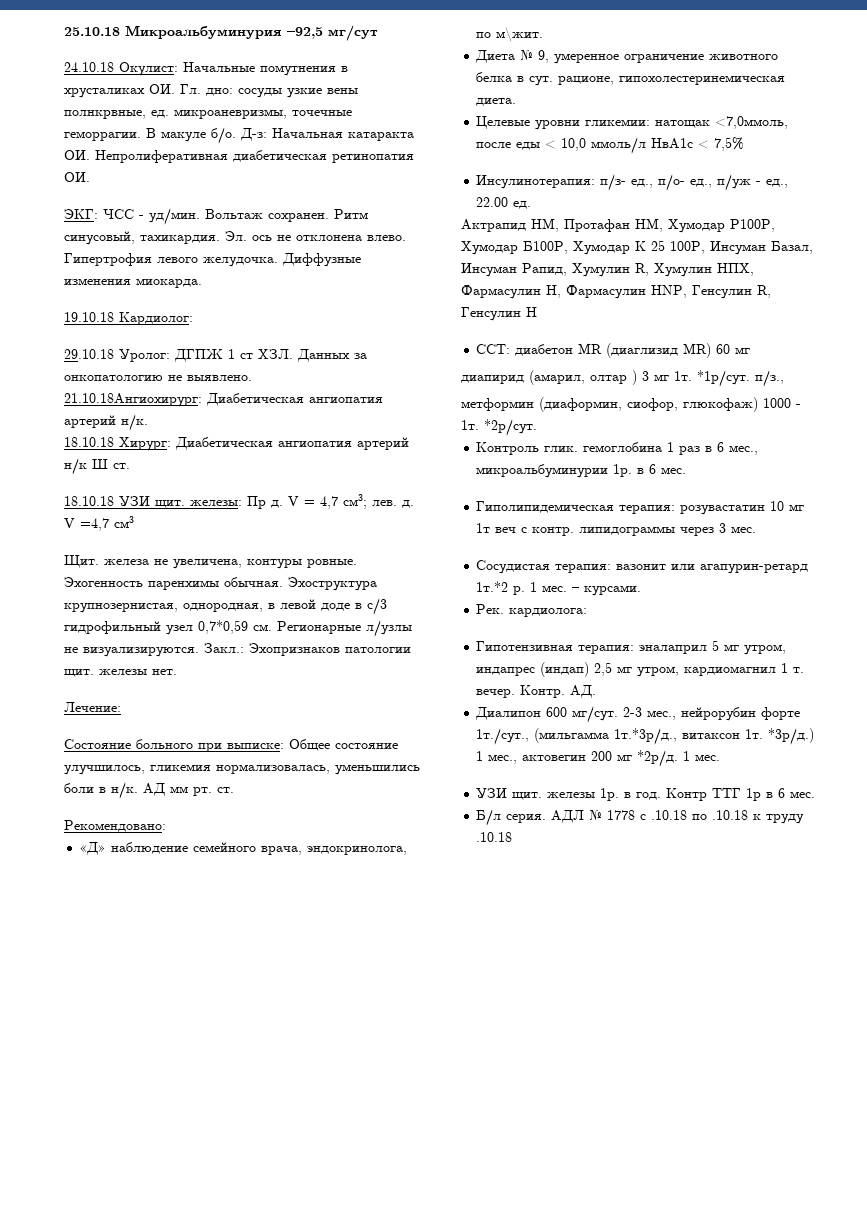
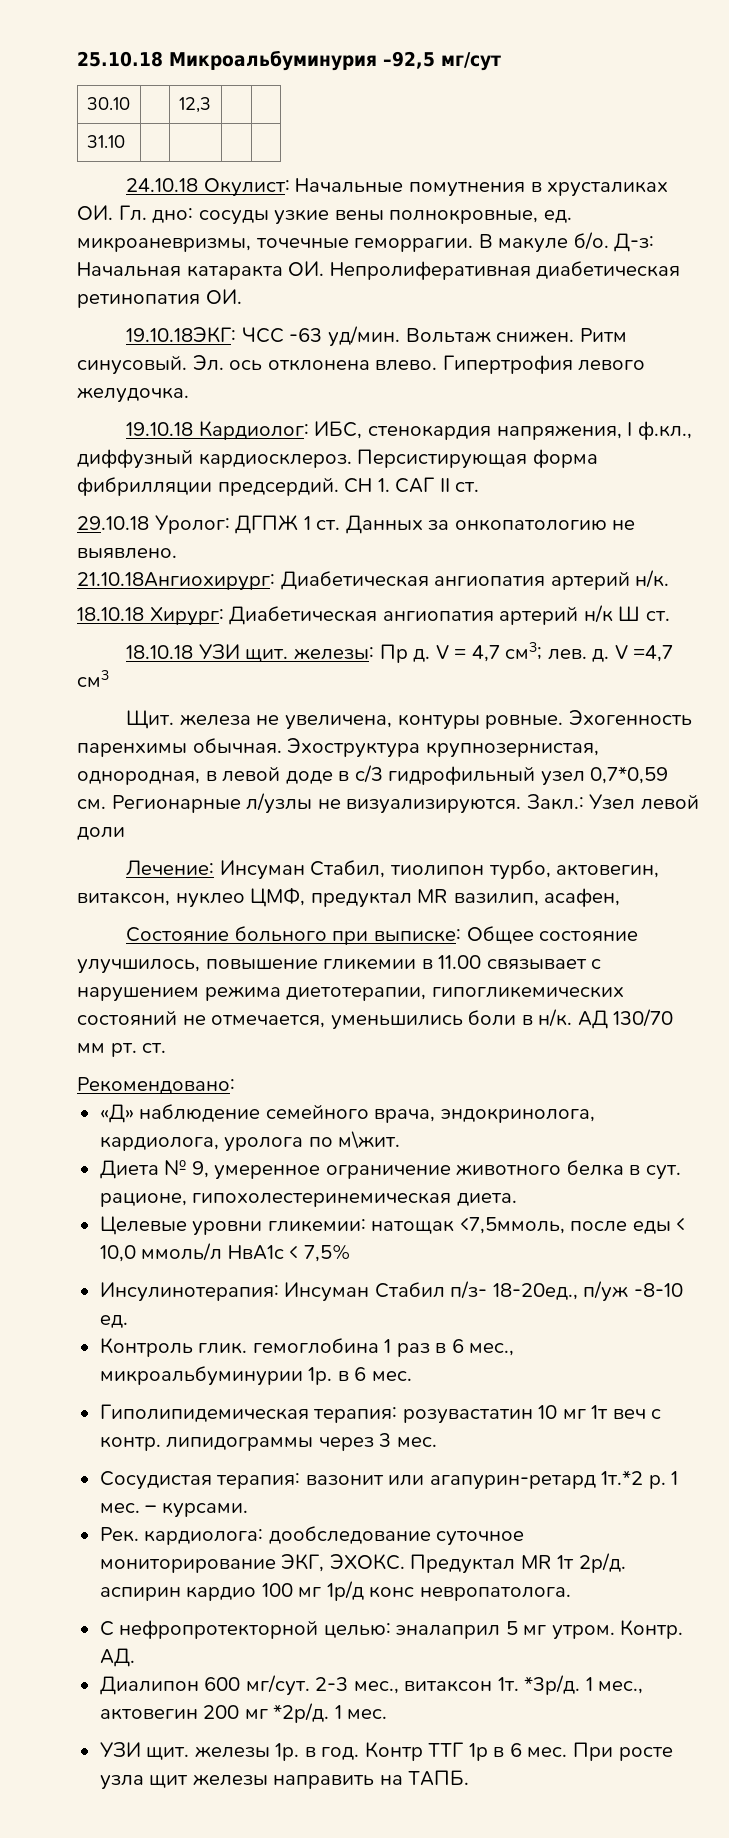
(378, 33) none -> [86,97,130,110] [178,97,211,113] [86,135,125,148] // 30.10 | | 12,3 | | // 31.10 | | | |
[64,110,146,119] полнкрвные, -> [389,209,539,224] полнокровные,
[64,208,368,225] [64,231,220,245] ЭКГ: ЧСС - уд/мин. Вольтаж сохранен. Ритм синусовый, тахикардия. -> [126,326,627,347] [77,355,187,375] 19.10.18ЭКГ: ЧСС -63 уд/мин. Вольтаж снижен. Ритм синусовый.
[277,235,291,241] не -> (263, 365) none
[282,253,361,267] [64,278,202,288] Диффузные изменения миокарда. -> (189, 395) none
(193, 318) none -> [314,421,692,440] [77,449,598,469] [77,477,480,496] ИБС, стенокардия напряжения, I ф.кл., диффузный кардиосклероз. Персистирующая форма фибрилляции предсердий. СН 1. САГ II ст.
[240,349,293,359] ст ХЗЛ. -> [316,520,341,530] ст.
[249,643,411,656] [64,669,177,677] [64,702,121,712] Эхопризнаков патологии щит. железы нет. // Лечение: -> [589,794,699,810] [77,827,125,840] [126,860,660,880] [77,888,621,908] Узел левой доли // Лечение: Инсуман Стабил, тиолипон турбо, актовегин, витаксон, нуклео ЦМФ, предуктал MR вазилип, асафен,
[150,764,330,774] гликемия нормализовалась, -> [205,955,602,970] [77,986,624,1002] [77,1010,326,1028] повышение гликемии в 11.00 связывает с нарушением режима диетотерапии, гипогликемических состояний не отмечается,
(165, 789) none -> [613,1009,674,1027] 130/70
(408, 850) none -> [99,1136,304,1152] кардиолога, уролога
[715,116,789,129] <7,0ммоль, -> [459,1217,565,1234] <7,5ммоль,
[600,174,789,191] [476,197,532,209] [461,218,775,233] [461,240,813,255] [461,263,754,277] [461,285,771,299] [461,307,537,321] [476,343,751,358] [461,370,784,387] [461,397,801,412] [461,419,537,436] п/з- ед., п/о- ед., п/уж - ед., 22.00 ед. // Актрапид НМ, Протафан НМ, Хумодар Р100Р, Хумодар Б100Р, Хумодар К 25 100Р, Инсуман Базал, Инсуман Рапид, Хумулин R, Хумулин НПХ, Фармасулин Н, Фармасулин НNР, Генсулин R, Генсулин Н // ССТ: диабетон МR (диаглизид МR) 60 мг // диапирид (амарил, олтар ) 3 мг 1т. *1р/сут. п/з., // метформин (диаформин, сиофор, глюкофаж) 1000 - 1т. *2р/сут. -> [284,1281,683,1302] [99,1315,128,1328] Инсуман Стабил п/з- 18-20ед., п/уж -8-10 ед.
[476,640,787,655] [476,662,805,677] [476,689,516,698] // Гипотензивная терапия: эналаприл 5 мг утром, индапрес (индап) 2,5 мг утром, кардиомагнил 1 т. вечер. -> [268,1526,525,1546] [99,1553,626,1574] [99,1581,571,1601] [99,1620,615,1640] дообследование суточное мониторирование ЭКГ, ЭХОКС. Предуктал MR 1т 2р/д. аспирин кардио 100 мг 1р/д конс невропатолога. // С нефропротекторной целью: эналаприл 5 мг утром.
[681,707,801,721] [476,728,678,745] нейрорубин форте 1т./сут., (мильгамма 1т.*3р/д., -> (399, 1687) none
[768,728,815,745] *3р/д.) -> [524,1675,581,1695] *3р/д.
[476,809,805,826] [476,832,513,842] // Б/л серия. АДЛ № 1778 с .10.18 по .10.18 к труду .10.18 -> [572,1742,673,1761] [99,1770,470,1790] При росте узла щит железы направить на ТАПБ.

